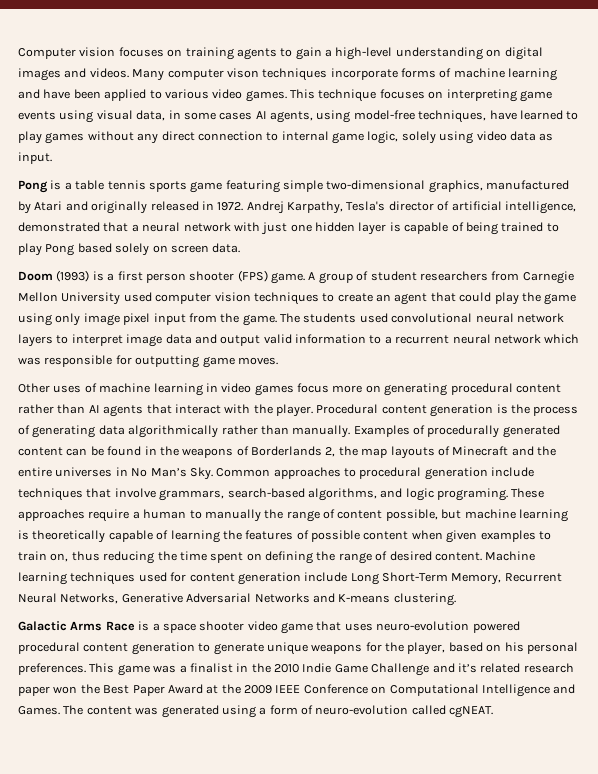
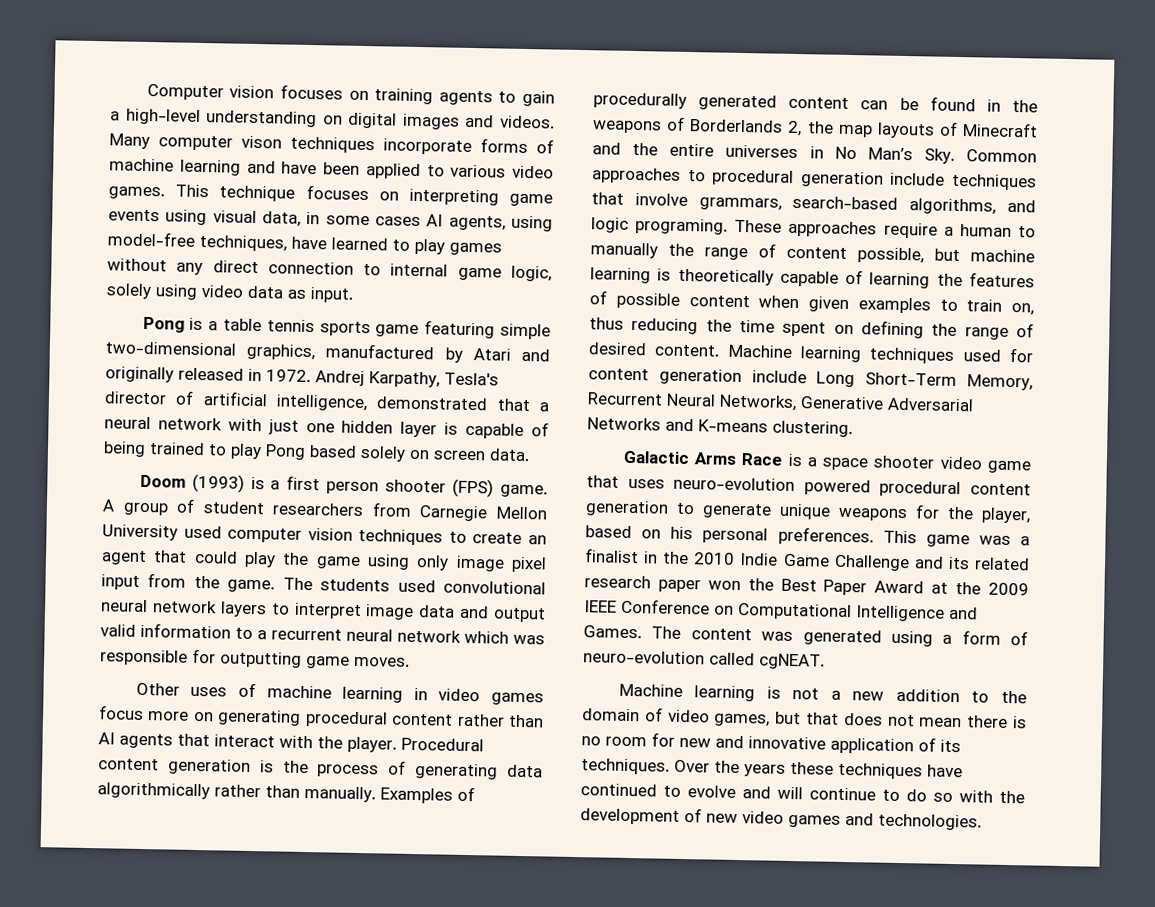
[457,663,477,673] it’s -> [947,556,970,570] its
(494, 712) none -> [618,683,1027,704] [582,707,1027,729] [581,732,961,755] [581,758,963,780] [580,783,1025,804] [580,808,982,831] // Machine learning is not a new addition to the domain of video games, but that does not mean there is no room for new and innovative application of its techniques. Over the years these techniques have continued to evolve and will continue to do so with the development of new video games and technologies.

